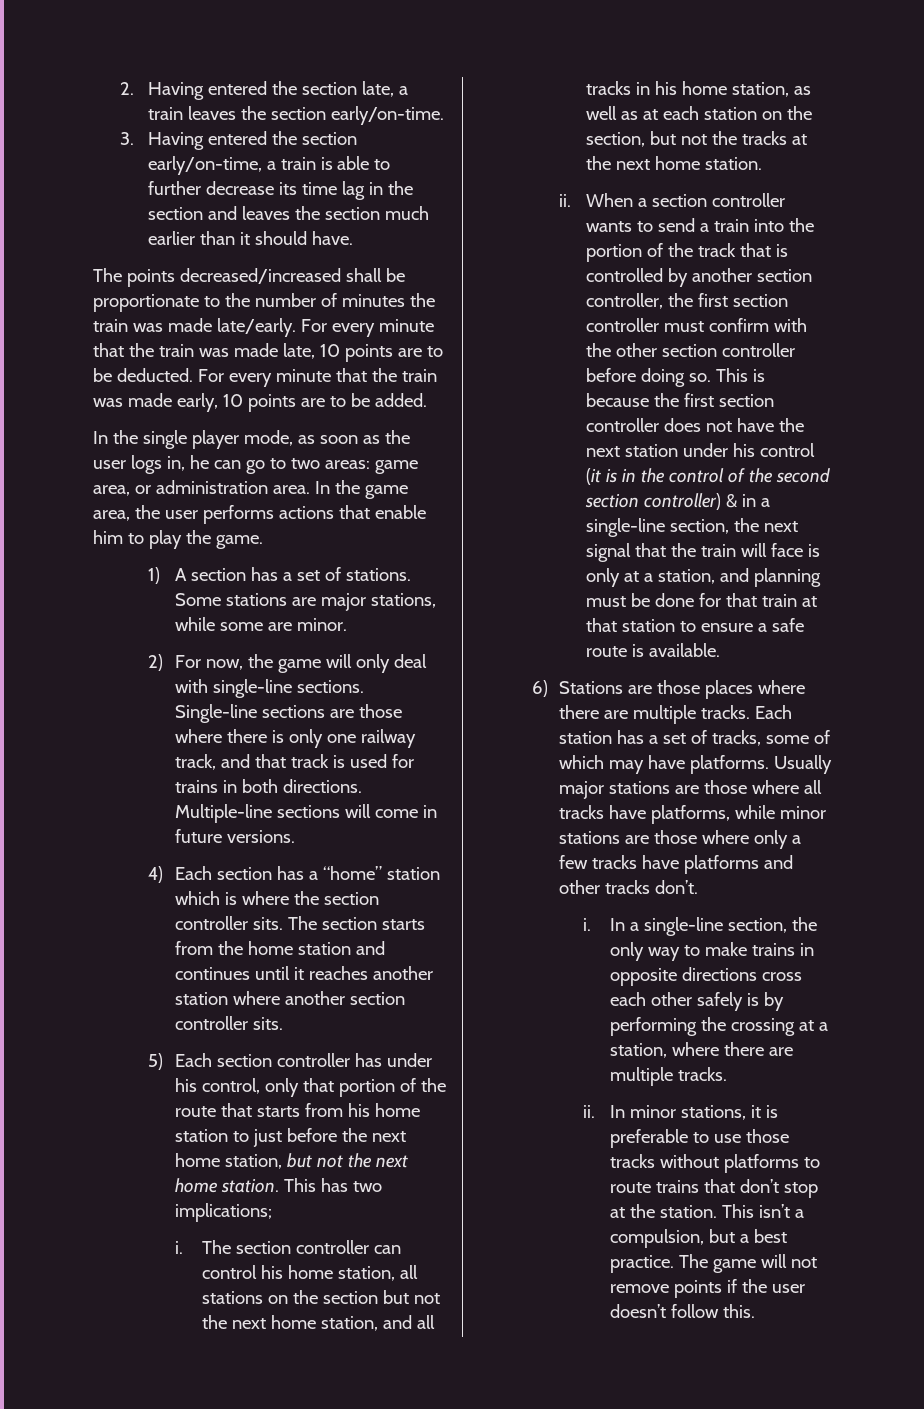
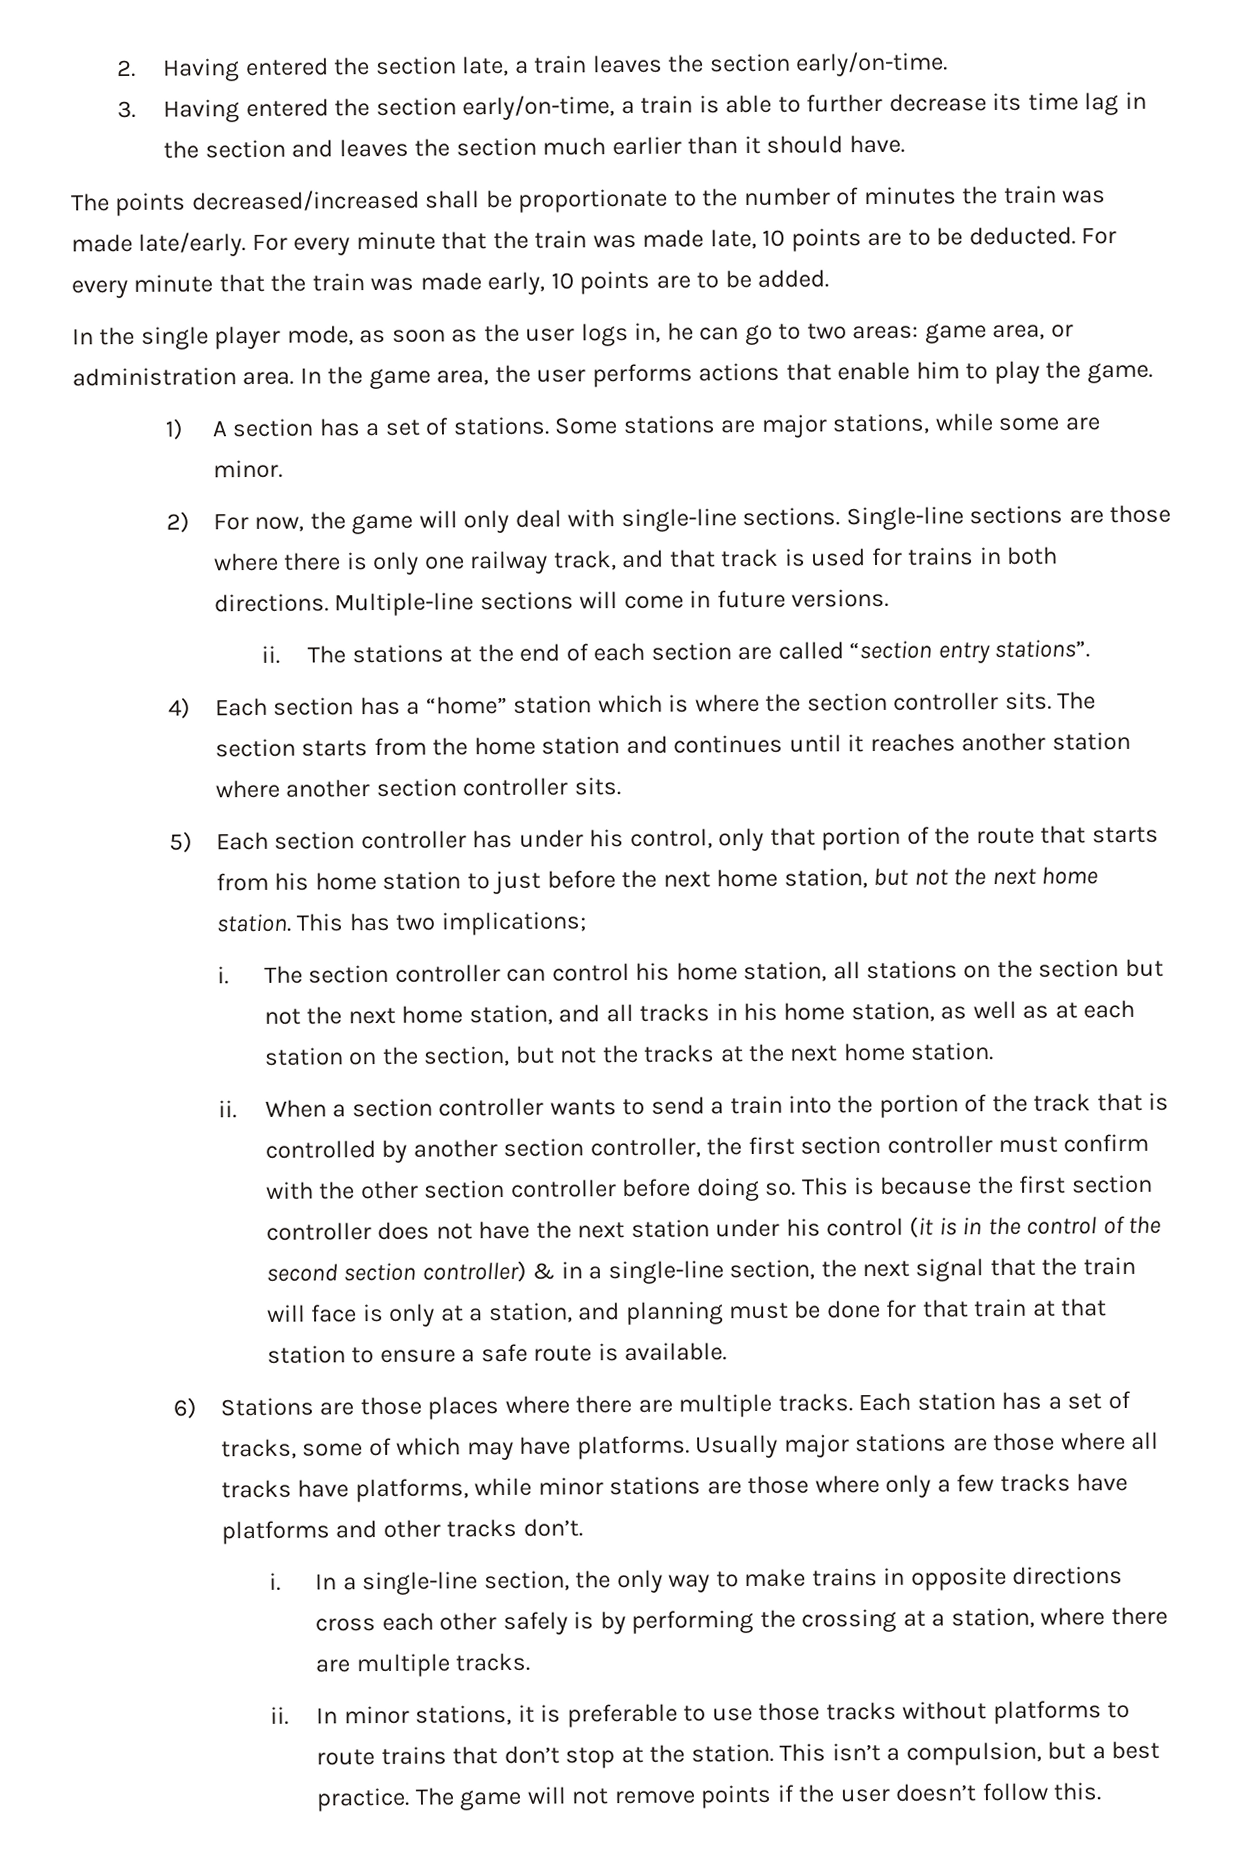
(295, 836) none -> [260,639,1091,664] // ii. The stations at the end of each section are called “section entry stations”.

